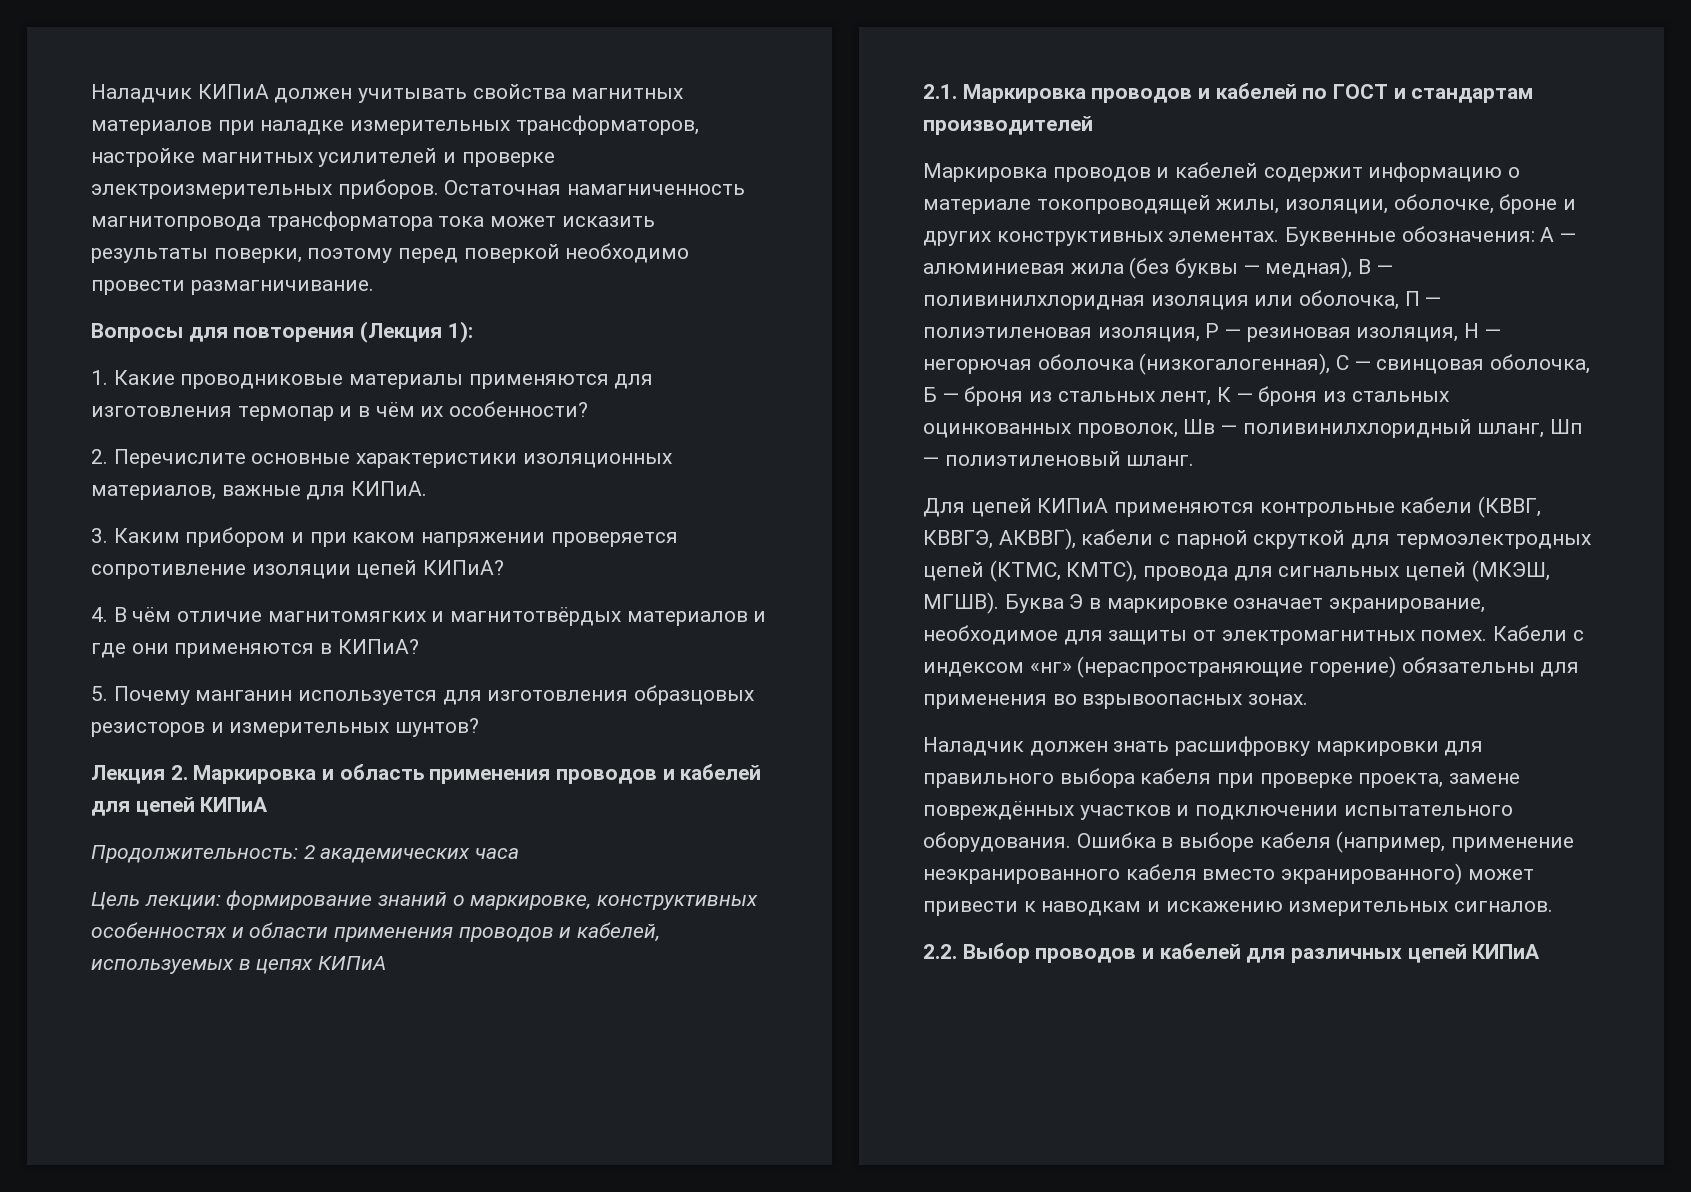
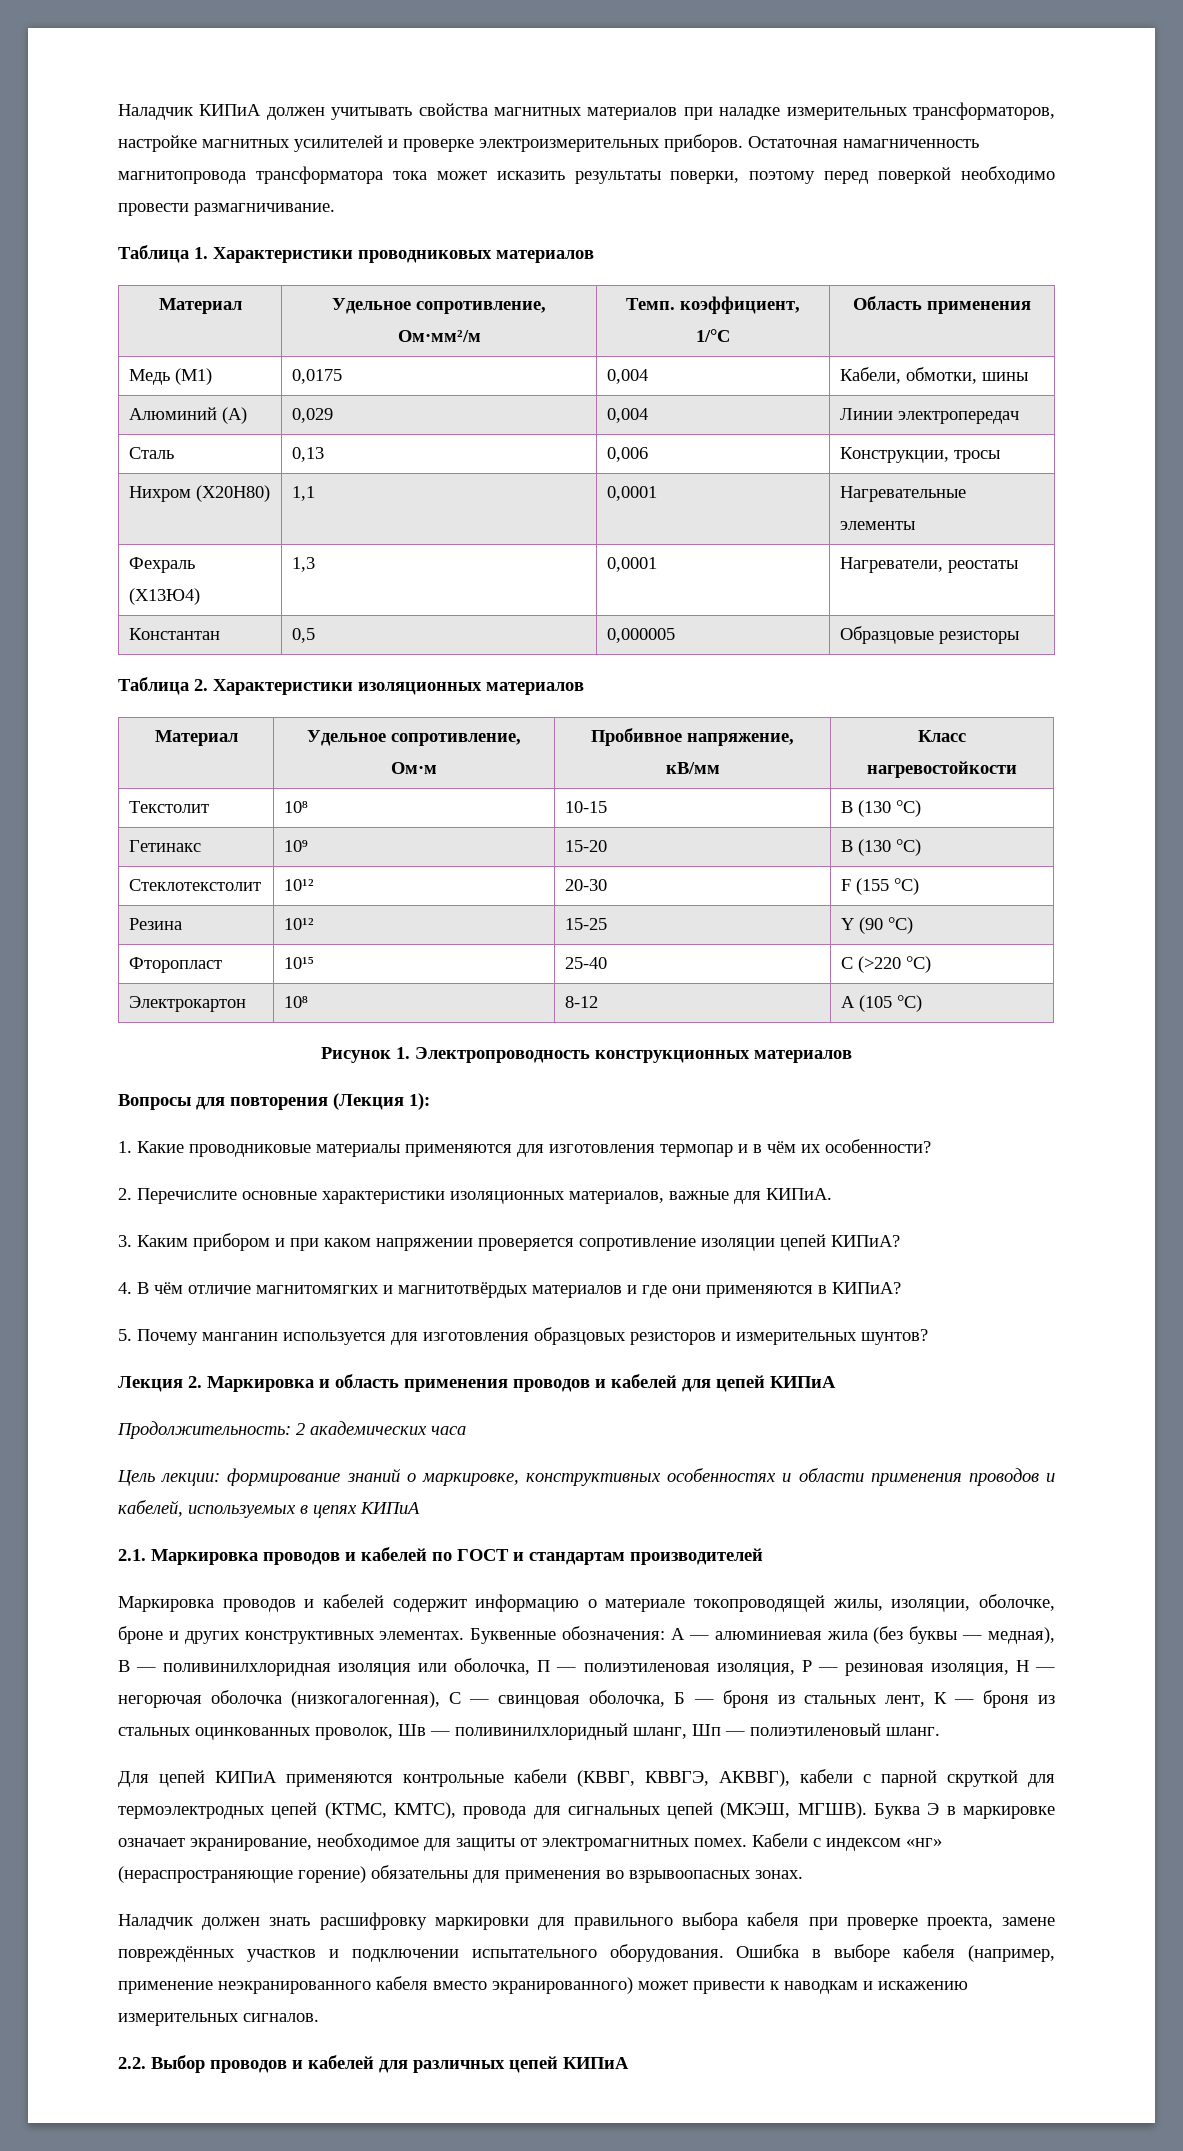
(374, 287) none -> [118,245,594,263] [158,298,242,314] [332,298,546,314] [397,330,481,342] [626,296,800,314] [696,329,730,342] [853,296,1031,314] [129,368,213,385] [292,369,343,384] [607,369,649,384] [840,367,1029,384] [129,407,248,424] [292,408,334,423] [607,408,649,423] [840,408,1020,424] [129,447,175,459] [292,447,325,462] [607,447,649,462] [840,447,1001,463] [129,485,271,502] [292,486,316,501] [607,486,658,501] [840,486,967,502] [840,521,916,530] [129,557,196,573] [129,588,201,605] [292,557,316,572] [607,557,658,572] [840,557,1019,573] [129,628,221,640] [292,628,316,643] [607,628,676,643] [840,626,1020,644] [118,677,584,695] [154,730,238,746] [307,730,521,746] [391,762,438,774] [591,728,794,746] [665,762,720,774] [918,730,966,742] [867,761,1017,778] [129,801,210,813] [284,801,309,813] [565,801,608,813] [841,800,922,817] [129,840,202,852] [284,840,309,852] [565,840,608,852] [841,839,922,856] [129,879,262,891] [284,879,315,891] [565,879,608,891] [841,878,920,895] [129,918,183,930] [284,918,315,930] [565,918,608,930] [841,917,914,934] [129,957,223,973] [284,957,315,969] [565,957,608,969] [841,956,932,973] [129,996,247,1012] [284,996,309,1008] [565,996,599,1008] [841,995,923,1012] [321,1047,852,1063] // Таблица 1. Характеристики проводниковых материалов // Материал | Удельное сопротивление, Ом·мм²/м | Темп. коэффициент, 1/°C | Область применения // Медь (М1) | 0,0175 | 0,004 | Кабели, обмотки, шины // Алюминий (А) | 0,029 | 0,004 | Линии электропередач // Сталь | 0,13 | 0,006 | Конструкции, тросы // Нихром (Х20Н80) | 1,1 | 0,0001 | Нагревательные элементы // Фехраль (Х13Ю4) | 1,3 | 0,0001 | Нагреватели, реостаты // Константан | 0,5 | 0,000005 | Образцовые резисторы // Таблица 2. Характеристики изоляционных материалов // Материал | Удельное сопротивление, Ом·м | Пробивное напряжение, кВ/мм | Класс нагревостойкости // Текстолит | 10⁸ | 10-15 | B (130 °C) // Гетинакс | 10⁹ | 15-20 | B (130 °C) // Стеклотекстолит | 10¹² | 20-30 | F (155 °C) // Резина | 10¹² | 15-25 | Y (90 °C) // Фторопласт | 10¹⁵ | 25-40 | C (>220 °C) // Электрокартон | 10⁸ | 8-12 | A (105 °C) // Рисунок 1. Электропроводность конструкционных материалов

